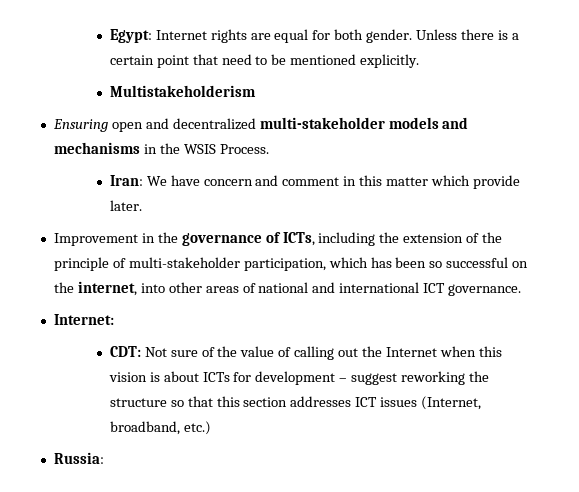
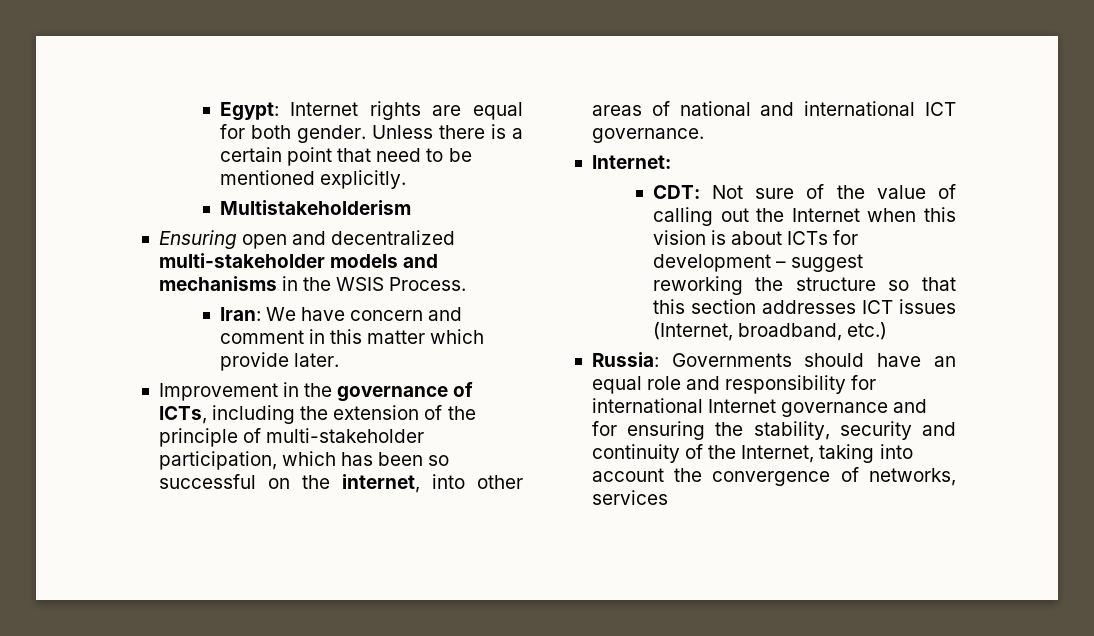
(104, 458) none -> [671,353,957,367] [591,375,877,394] [591,398,928,417] [591,421,956,440] [591,444,913,463] [591,467,957,486] [591,490,668,505] Governments should have an equal role and responsibility for international Internet governance and for ensuring the stability, security and continuity of the Internet, taking into account the convergence of networks, services

